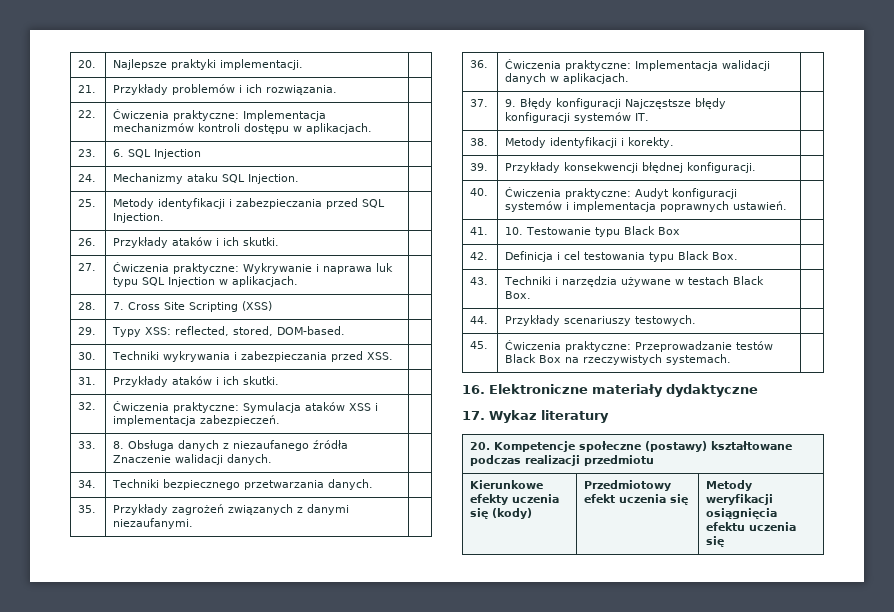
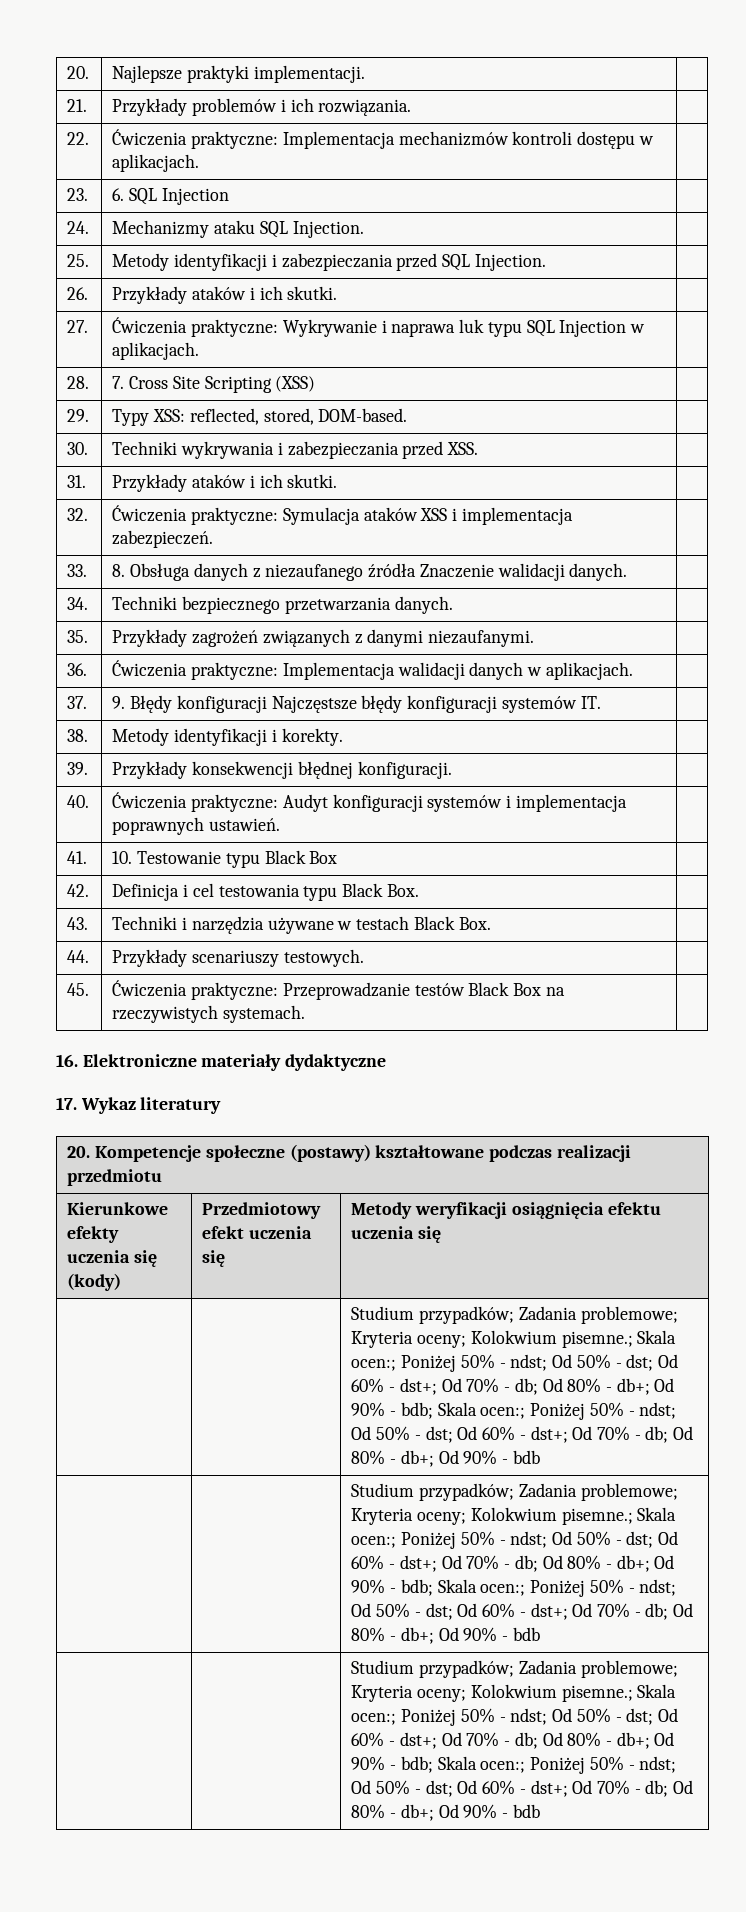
(725, 541) none -> [351,1306,678,1324] [351,1330,677,1348] [351,1354,678,1372] [351,1378,675,1395] [351,1402,677,1420] [351,1426,694,1443] [351,1450,540,1467] [351,1483,678,1501] [351,1507,677,1525] [351,1531,678,1549] [351,1555,675,1572] [351,1579,677,1597] [351,1603,694,1620] [351,1627,540,1644] [351,1660,678,1678] [351,1684,677,1702] [351,1708,678,1726] [351,1732,675,1749] [351,1756,677,1774] [351,1780,694,1797] [351,1804,540,1821] // | | Studium przypadków; Zadania problemowe; Kryteria oceny; Kolokwium pisemne.; Skala ocen:; Poniżej 50% - ndst; Od 50% - dst; Od 60% - dst+; Od 70% - db; Od 80% - db+; Od 90% - bdb; Skala ocen:; Poniżej 50% - ndst; Od 50% - dst; Od 60% - dst+; Od 70% - db; Od 80% - db+; Od 90% - bdb // | | Studium przypadków; Zadania problemowe; Kryteria oceny; Kolokwium pisemne.; Skala ocen:; Poniżej 50% - ndst; Od 50% - dst; Od 60% - dst+; Od 70% - db; Od 80% - db+; Od 90% - bdb; Skala ocen:; Poniżej 50% - ndst; Od 50% - dst; Od 60% - dst+; Od 70% - db; Od 80% - db+; Od 90% - bdb // | | Studium przypadków; Zadania problemowe; Kryteria oceny; Kolokwium pisemne.; Skala ocen:; Poniżej 50% - ndst; Od 50% - dst; Od 60% - dst+; Od 70% - db; Od 80% - db+; Od 90% - bdb; Skala ocen:; Poniżej 50% - ndst; Od 50% - dst; Od 60% - dst+; Od 70% - db; Od 80% - db+; Od 90% - bdb

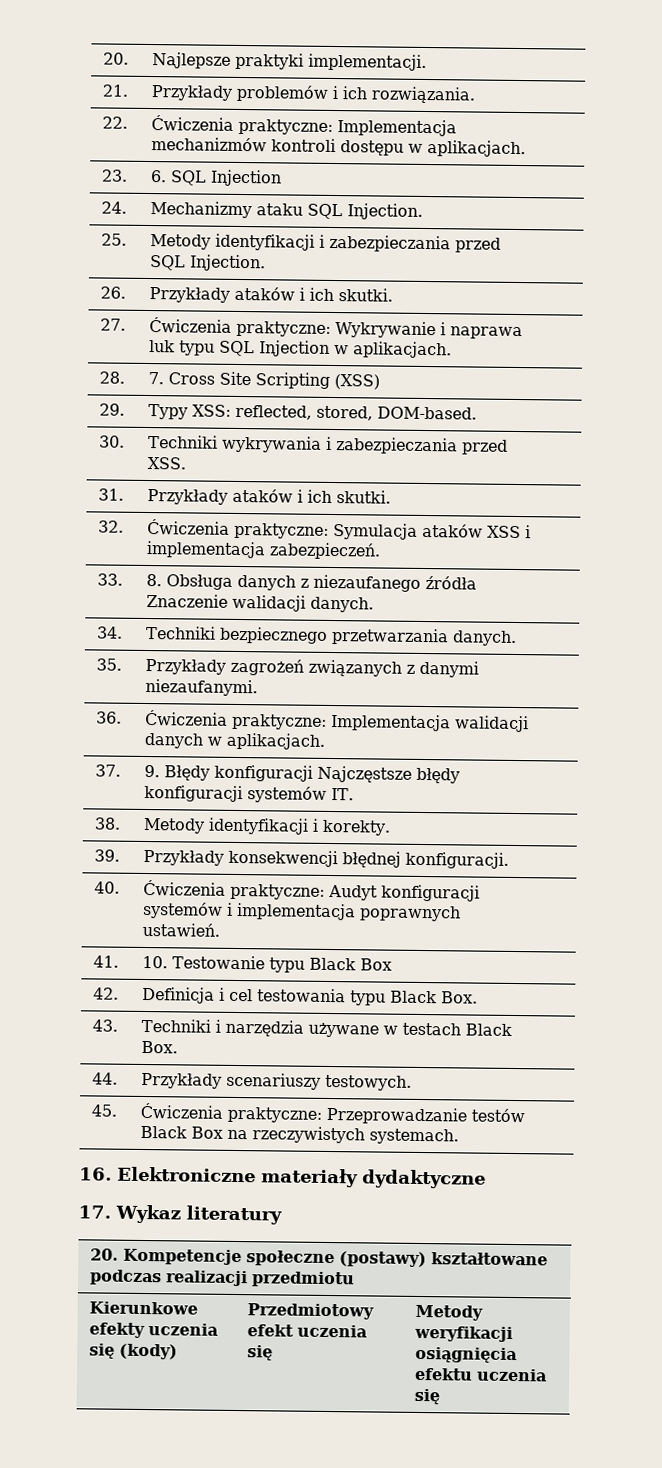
[351,1306,678,1324] [351,1330,677,1348] [351,1354,678,1372] [351,1378,675,1395] [351,1402,677,1420] [351,1426,694,1443] [351,1450,540,1467] [351,1483,678,1501] [351,1507,677,1525] [351,1531,678,1549] [351,1555,675,1572] [351,1579,677,1597] [351,1603,694,1620] [351,1627,540,1644] [351,1660,678,1678] [351,1684,677,1702] [351,1708,678,1726] [351,1732,675,1749] [351,1756,677,1774] [351,1780,694,1797] [351,1804,540,1821] // | | Studium przypadków; Zadania problemowe; Kryteria oceny; Kolokwium pisemne.; Skala ocen:; Poniżej 50% - ndst; Od 50% - dst; Od 60% - dst+; Od 70% - db; Od 80% - db+; Od 90% - bdb; Skala ocen:; Poniżej 50% - ndst; Od 50% - dst; Od 60% - dst+; Od 70% - db; Od 80% - db+; Od 90% - bdb // | | Studium przypadków; Zadania problemowe; Kryteria oceny; Kolokwium pisemne.; Skala ocen:; Poniżej 50% - ndst; Od 50% - dst; Od 60% - dst+; Od 70% - db; Od 80% - db+; Od 90% - bdb; Skala ocen:; Poniżej 50% - ndst; Od 50% - dst; Od 60% - dst+; Od 70% - db; Od 80% - db+; Od 90% - bdb // | | Studium przypadków; Zadania problemowe; Kryteria oceny; Kolokwium pisemne.; Skala ocen:; Poniżej 50% - ndst; Od 50% - dst; Od 60% - dst+; Od 70% - db; Od 80% - db+; Od 90% - bdb; Skala ocen:; Poniżej 50% - ndst; Od 50% - dst; Od 60% - dst+; Od 70% - db; Od 80% - db+; Od 90% - bdb -> (440, 1396) none

